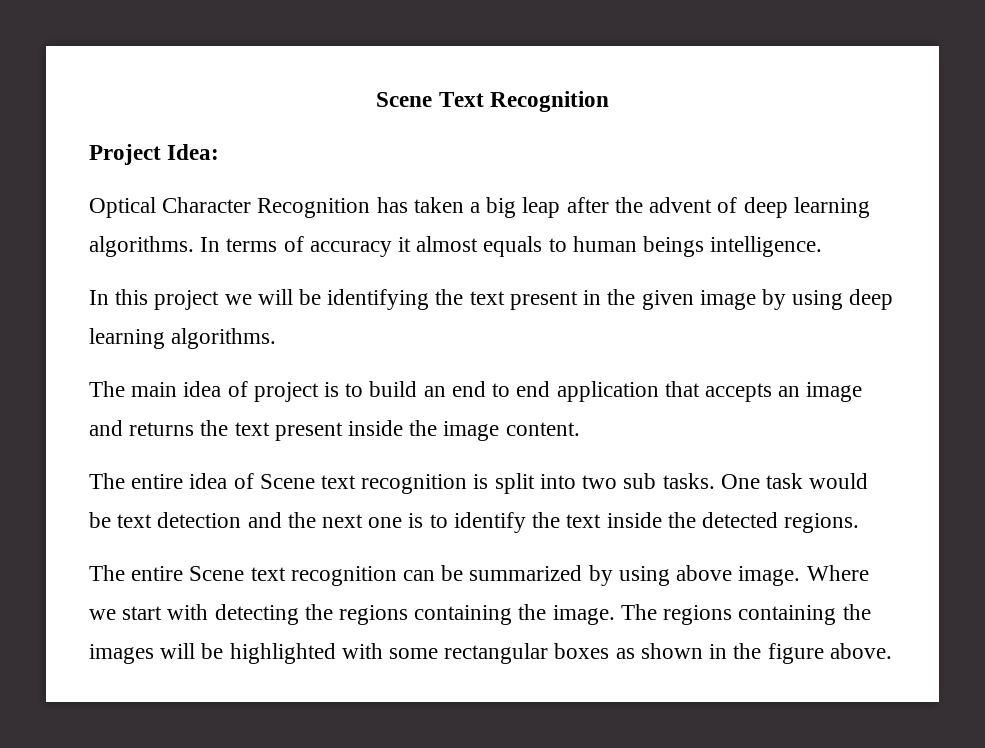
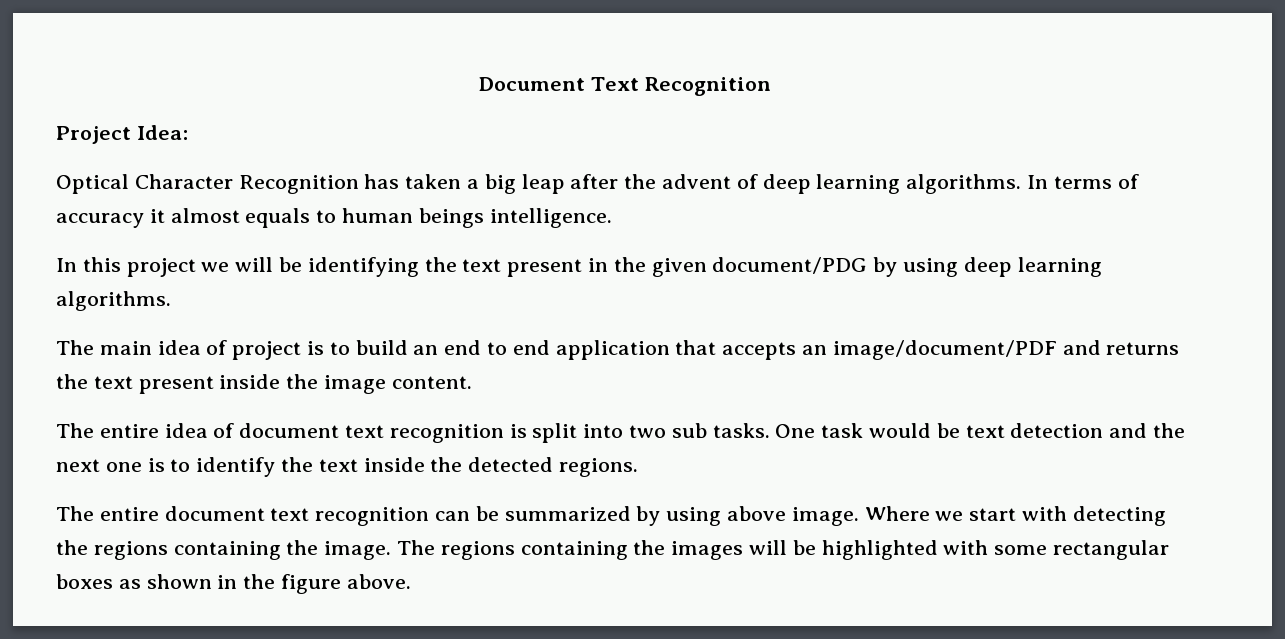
[376,92,433,107] Scene -> [479,77,586,91] Document
[699,290,756,310] image -> [712,257,868,274] document/PDG
[806,382,863,402] image -> [832,340,1057,360] image/document/PDF
[259,474,315,489] Scene -> [239,423,340,438] document
[189,566,245,581] Scene -> [164,506,265,521] document

